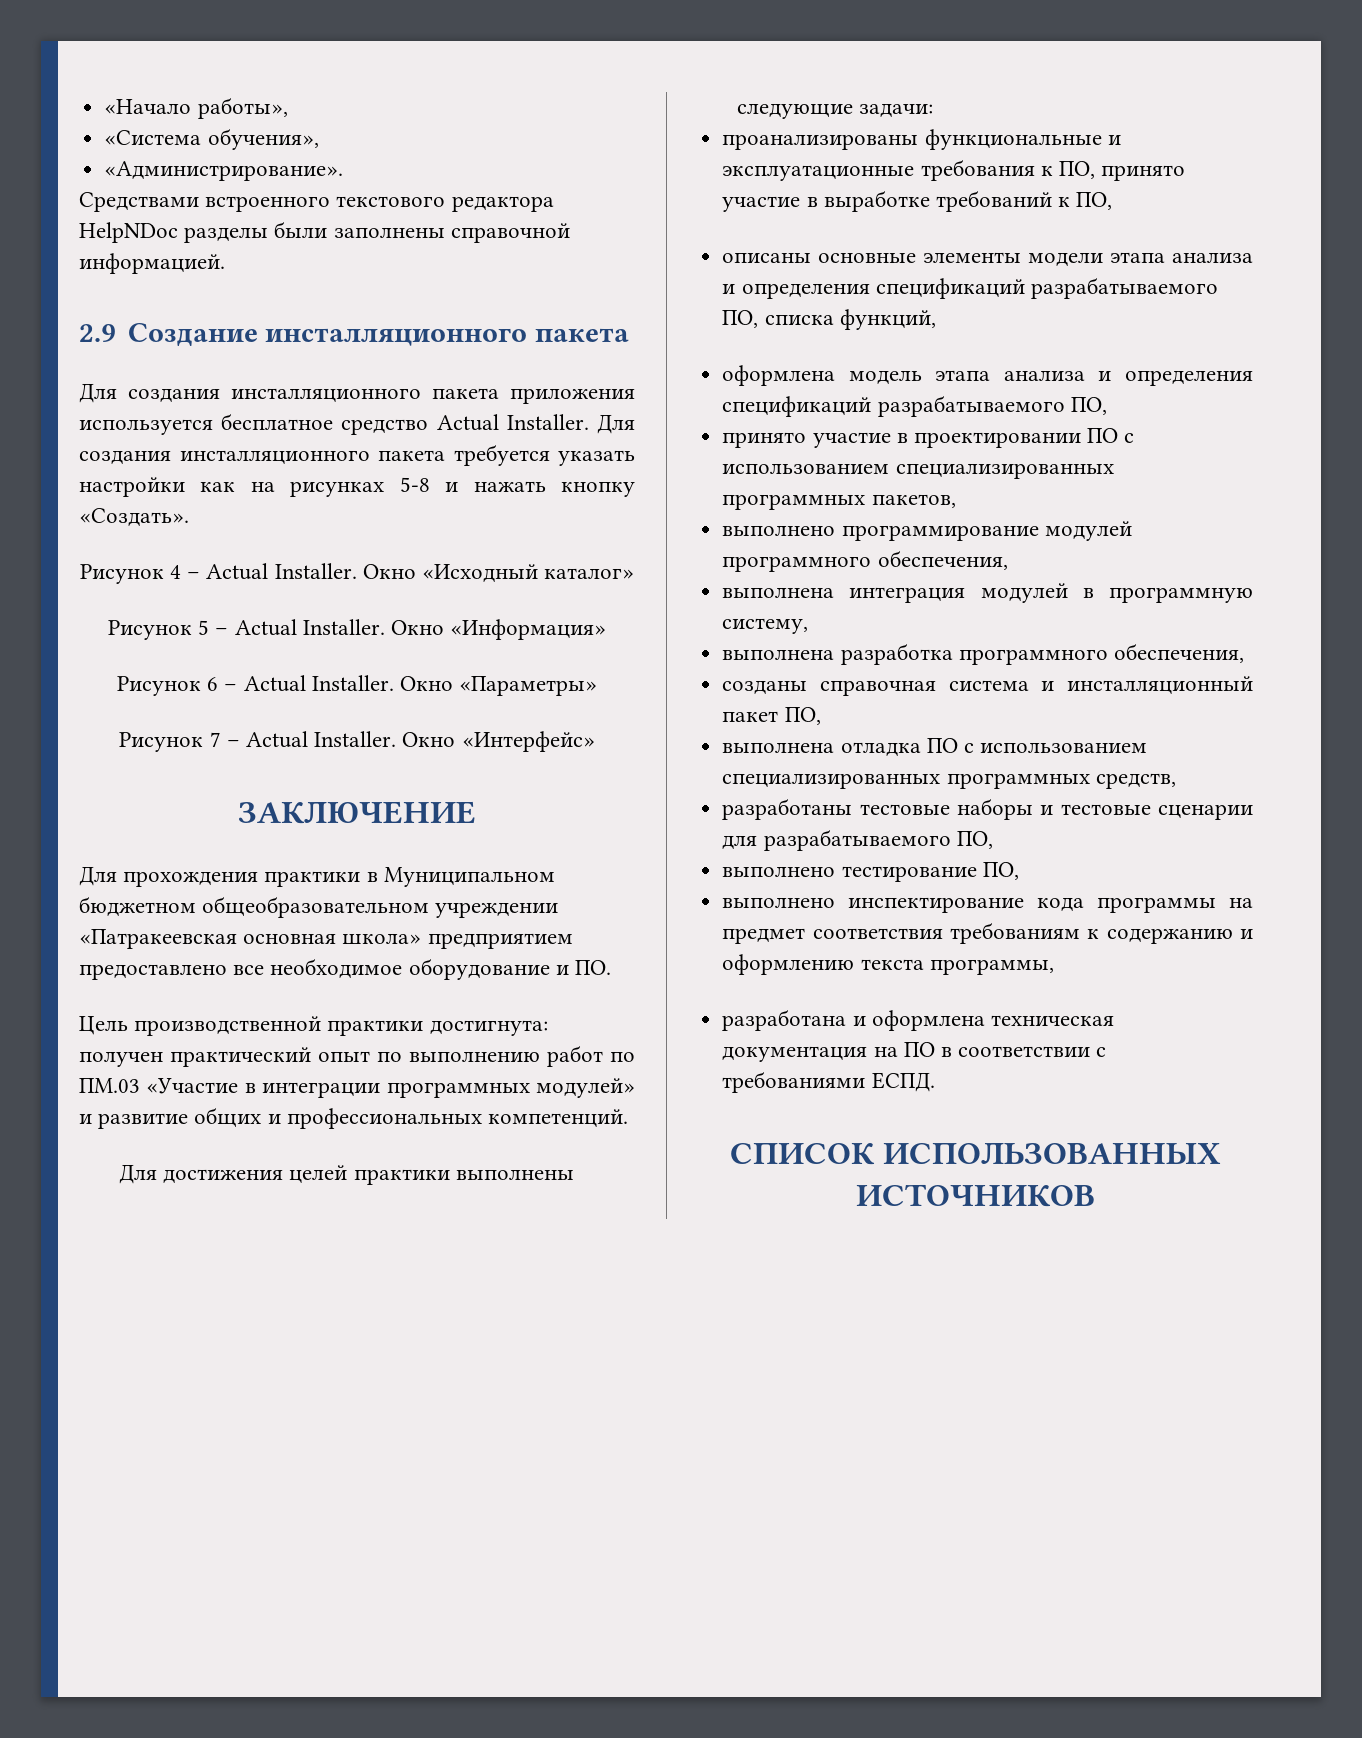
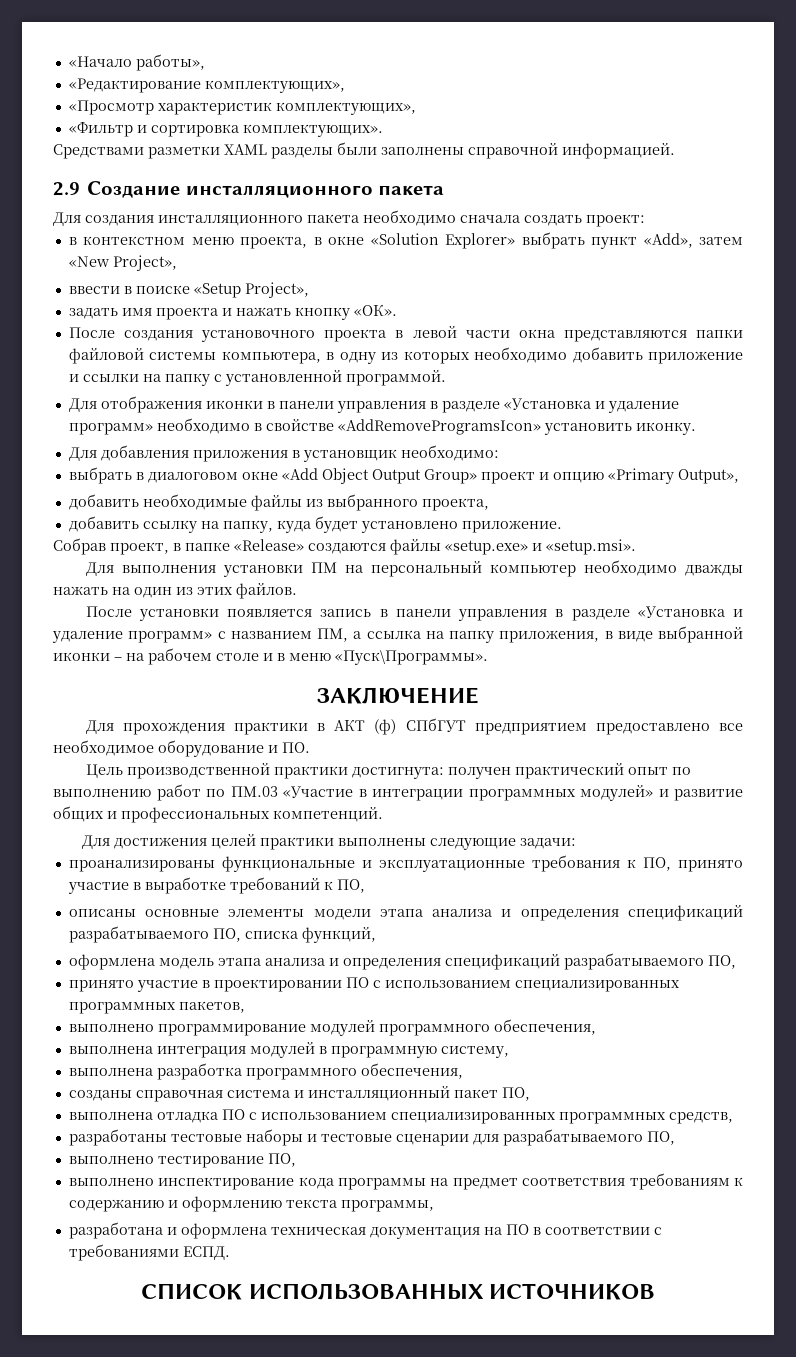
[104,128,319,150] [104,161,344,181] [79,192,554,212] [79,222,178,243] «Система обучения», // «Администрирование». // Средствами встроенного текстового редактора HelpNDoc -> [68,78,345,93] [68,100,416,115] [68,122,383,137] [53,144,267,159] «Редактирование комплектующих», // «Просмотр характеристик комплектующих», // «Фильтр и сортировка комплектующих». // Средствами разметки XAML
[510,388,635,404] [79,413,635,435] [79,444,635,466] [79,477,635,497] [79,508,189,527] [79,563,635,584] [107,619,607,640] [116,675,598,696] [119,731,595,752] приложения используется бесплатное средство Actual Installer. Для создания инсталляционного пакета требуется указать настройки как на рисунках 5-8 и нажать кнопку «Создать». // Рисунок 4 – Actual Installer. Окно «Исходный каталог» // Рисунок 5 – Actual Installer. Окно «Информация» // Рисунок 6 – Actual Installer. Окно «Параметры» // Рисунок 7 – Actual Installer. Окно «Интерфейс» -> [363,210,645,227] [68,232,743,249] [68,255,177,271] [68,282,309,298] [68,305,397,320] [68,326,744,342] [68,347,743,364] [68,370,446,386] [68,396,679,413] [68,418,696,435] [68,445,499,462] [68,467,739,484] [68,494,489,511] [68,516,562,533] [53,538,636,555] [85,560,743,577] [53,583,297,599] [85,606,743,621] [52,626,743,643] [53,648,488,665] необходимо сначала создать проект: // в контекстном меню проекта, в окне «Solution Explorer» выбрать пункт «Add», затем «New Project», // ввести в поиске «Setup Project», // задать имя проекта и нажать кнопку «ОК». // После создания установочного проекта в левой части окна представляются папки файловой системы компьютера, в одну из которых необходимо добавить приложение и ссылки на папку с установленной программой. // Для отображения иконки в панели управления в разделе «Установка и удаление программ» необходимо в свойстве «AddRemoveProgramsIcon» установить иконку. // Для добавления приложения в установщик необходимо: // выбрать в диалоговом окне «Add Object Output Group» проект и опцию «Primary Output», // добавить необходимые файлы из выбранного проекта, // добавить ссылку на папку, куда будет установлено приложение. // Собрав проект, в папке «Release» создаются файлы «setup.exe» и «setup.msi». // Для выполнения установки ПМ на персональный компьютер необходимо дважды нажать на один из этих файлов. // После установки появляется запись в панели управления в разделе «Установка и удаление программ» с названием ПМ, а ссылка на папку приложения, в виде выбранной иконки – на рабочем столе и в меню «Пуск\Программы».
[383,867,555,887] [79,896,559,918] [79,929,422,949] Муниципальном бюджетном общеобразовательном учреждении «Патракеевская основная школа» -> [334,718,466,735] АКТ (ф) СПбГУТ

